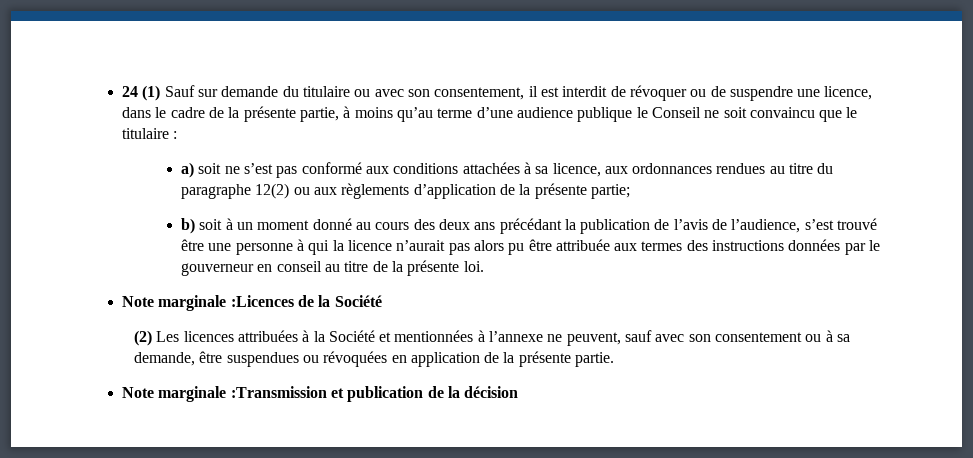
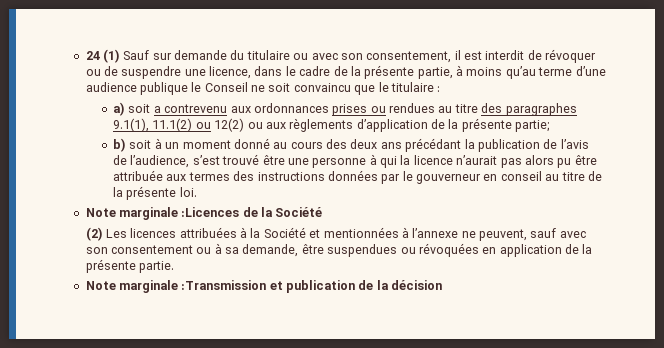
[224,162,834,178] [180,184,251,199] ne s’est pas conformé aux conditions attachées à sa licence, aux ordonnances rendues au titre du paragraphe -> [153,103,577,116] [113,118,211,132] a contrevenu aux ordonnances prises ou rendues au titre des paragraphes 9.1(1), 11.1(2) ou

